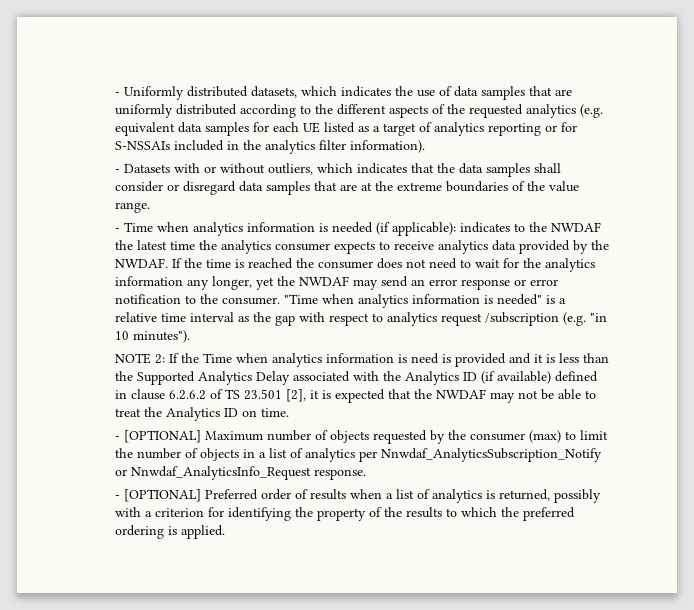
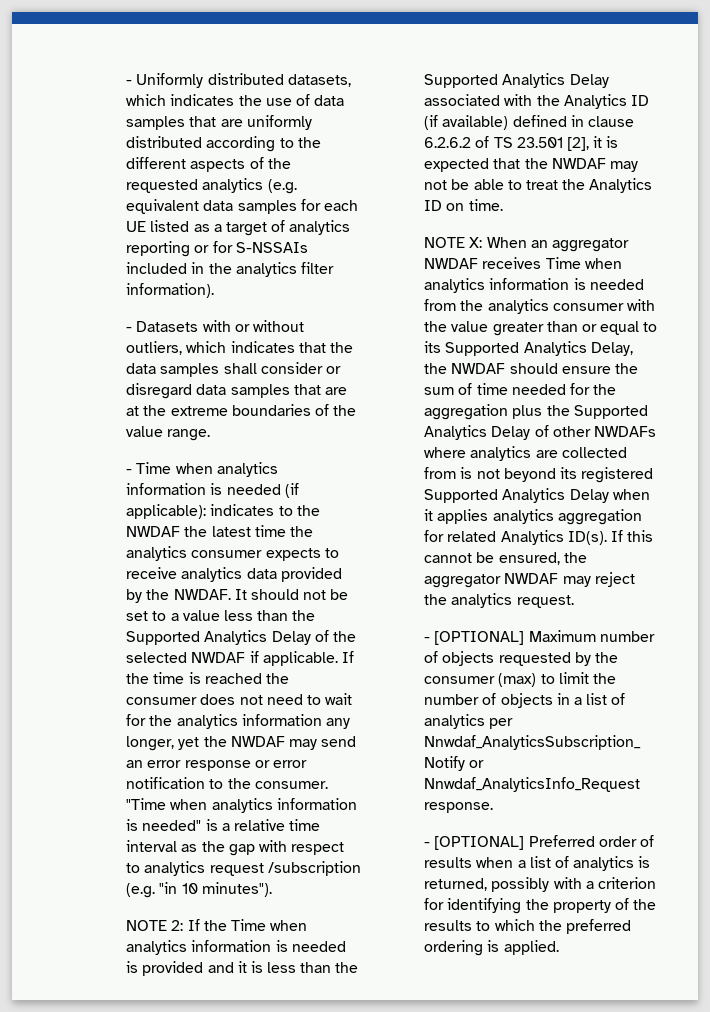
(168, 263) none -> [234,589,349,600] [126,610,316,621] [126,630,356,645] [126,651,338,666] It should not be set to a value less than the Supported Analytics Delay of the selected NWDAF if applicable.
[410,353,439,364] need -> [291,941,346,952] needed
(289, 412) none -> [424,237,629,252] [424,257,622,269] [424,278,644,293] [424,299,655,314] [424,321,658,336] [424,341,633,356] [424,363,638,374] [424,383,617,395] [424,404,648,420] [424,425,656,440] [424,446,627,461] [424,467,654,483] [424,488,650,503] [424,509,642,525] [424,530,654,545] [424,552,587,565] [424,572,635,588] [424,593,574,608] // NOTE X: When an aggregator NWDAF receives Time when analytics information is needed from the analytics consumer with the value greater than or equal to its Supported Analytics Delay, the NWDAF should ensure the sum of time needed for the aggregation plus the Supported Analytics Delay of other NWDAFs where analytics are collected from is not beyond its registered Supported Analytics Delay when it applies analytics aggregation for related Analytics ID(s). If this cannot be ensured, the aggregator NWDAF may reject the analytics request.

